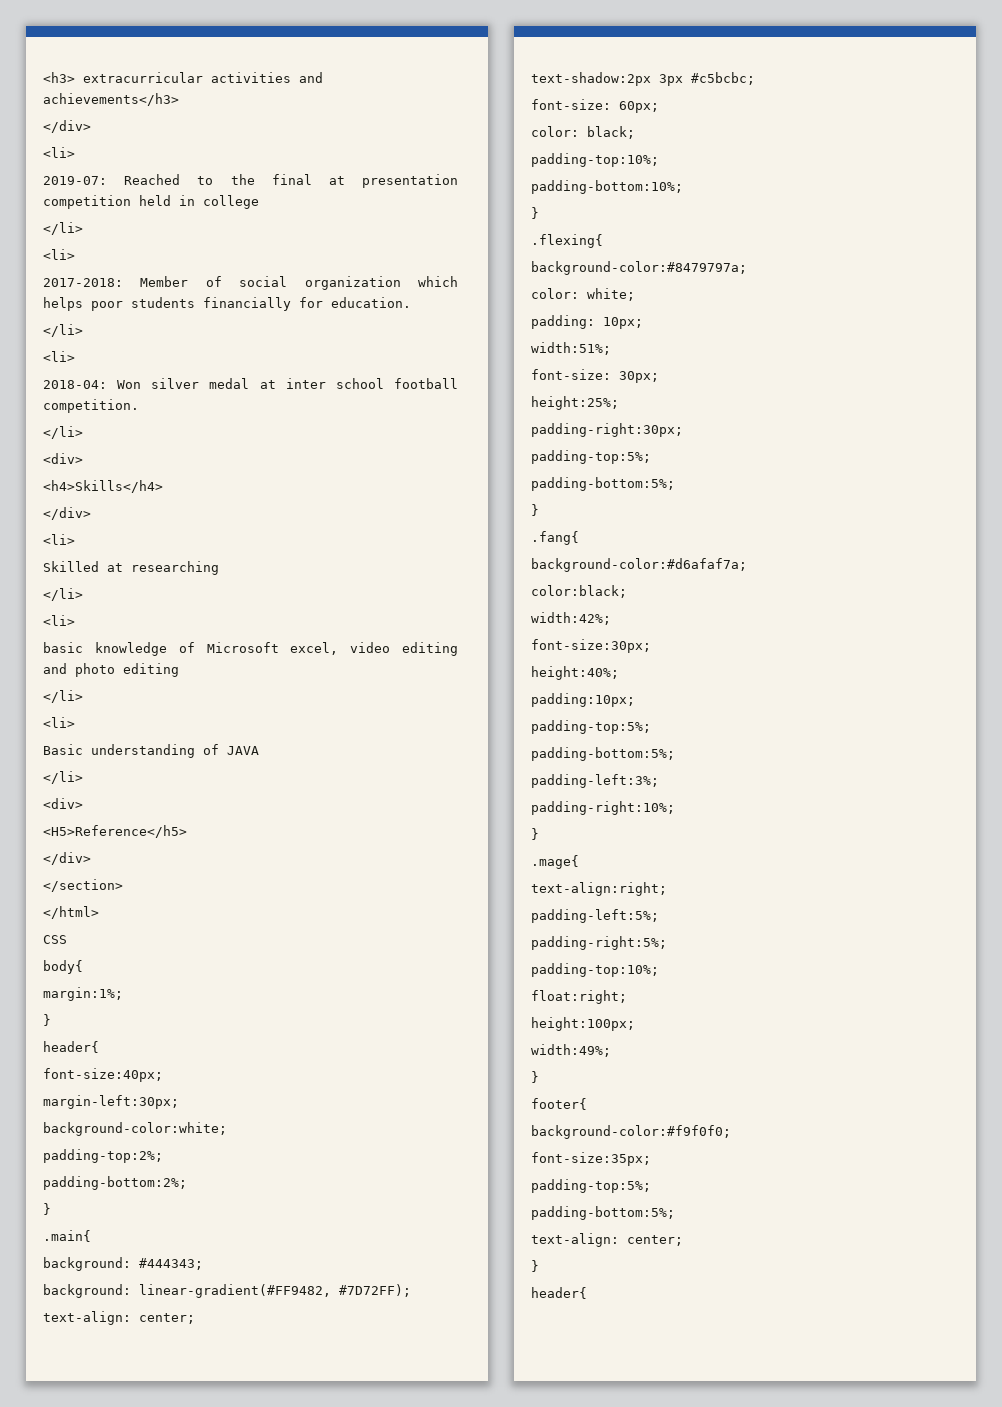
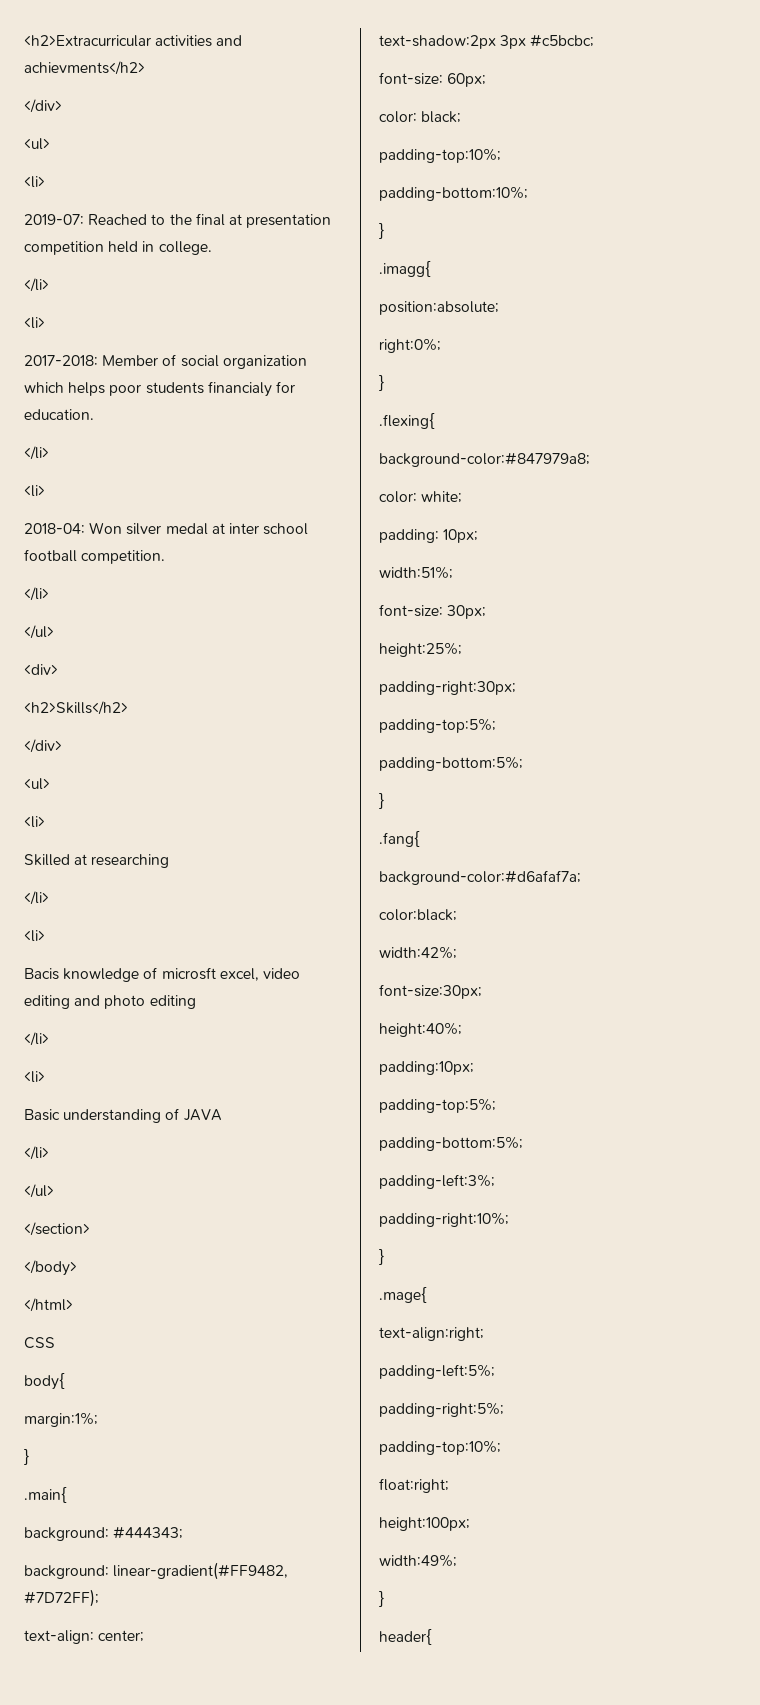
[43,72,203,83] <h3> extracurricular -> [24,35,151,47] <h2>Extracurricular
[43,93,179,106] [43,120,91,133] achievements</h3> // </div> -> [24,61,145,75] [24,99,62,113] [24,138,50,150] achievments</h2> // </div> // <ul>
[203,195,259,209] college -> [158,241,212,255] college.
[203,297,291,311] financially -> [207,381,272,397] financialy
[43,453,83,464] [43,480,163,493] [43,507,91,520] // <div> // <h4>Skills</h4> // </div> -> [24,625,54,639] [24,664,58,675] [24,701,128,715] [24,739,62,753] [24,778,50,790] // </ul> // <div> // <h2>Skills</h2> // </div> // <ul>
[43,642,83,653] basic -> [24,968,59,980] Bacis
[206,642,279,653] Microsoft -> [161,967,216,980] microsft
[43,798,83,809] [43,825,187,838] [43,852,91,865] <div> // <H5>Reference</h5> // </div> -> [24,1184,54,1198] </ul>
(123, 885) none -> [24,1260,77,1276] // </body>
[43,1041,99,1053] [43,1068,163,1082] [43,1095,179,1109] [43,1122,227,1136] [43,1149,163,1163] [43,1176,187,1190] [43,1203,51,1215] // header{ // font-size:40px; // margin-left:30px; // background-color:white; // padding-top:2%; // padding-bottom:2%; // } -> (29, 1457) none
(539, 213) none -> [379,261,431,277] [379,301,499,315] [379,338,441,353] [379,375,384,391] // .imagg{ // position:absolute; // right:0%; // }
[531,261,747,275] background-color:#8479797a; -> [379,452,590,467] background-color:#847979a8;
[531,1098,587,1110] [531,1125,731,1139] [531,1152,651,1166] [531,1179,651,1193] [531,1206,675,1220] [531,1233,683,1247] [531,1260,539,1272] // footer{ // background-color:#f9f0f0; // font-size:35px; // padding-top:5%; // padding-bottom:5%; // text-align: center; // } -> (384, 1599) none

